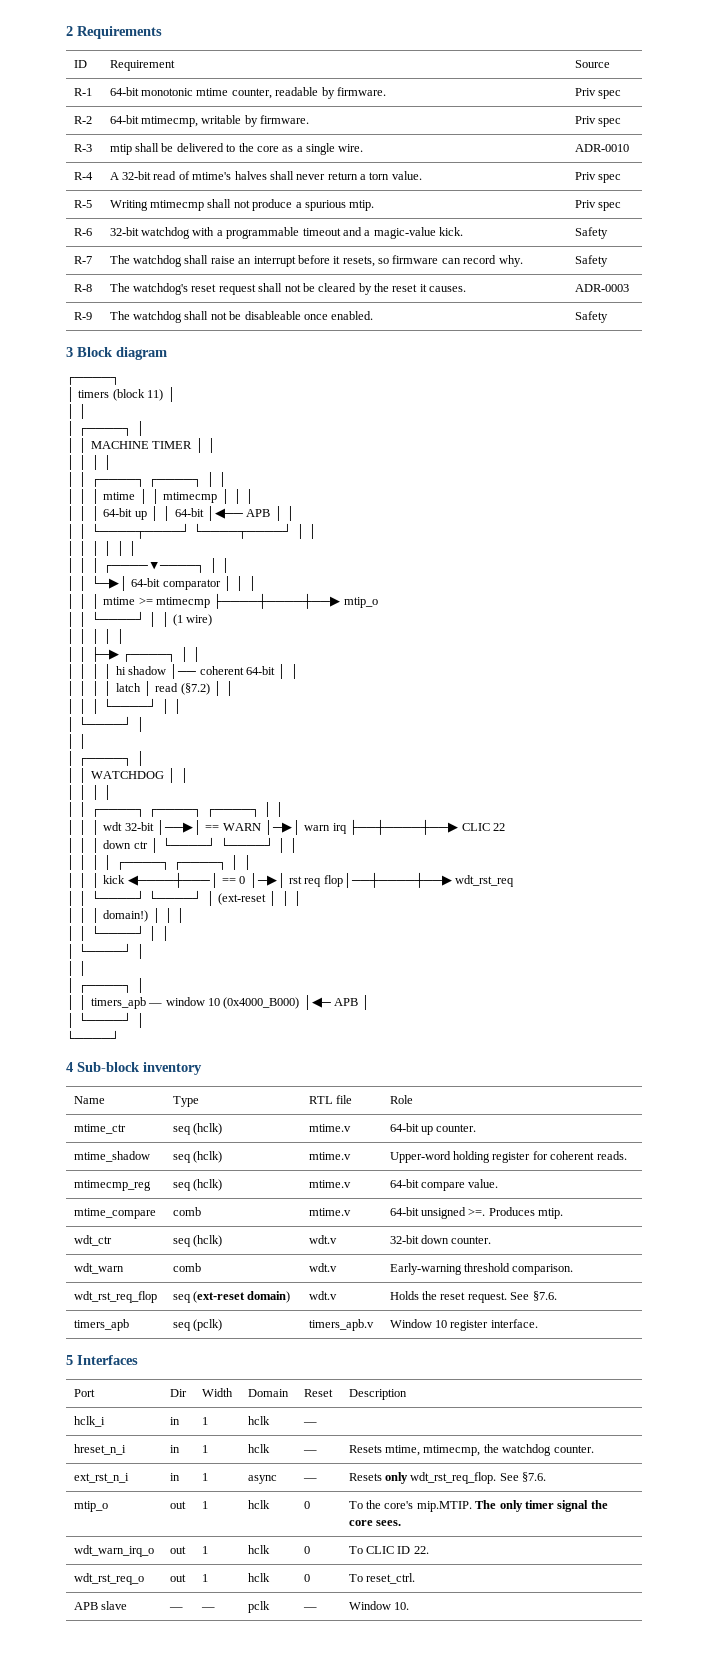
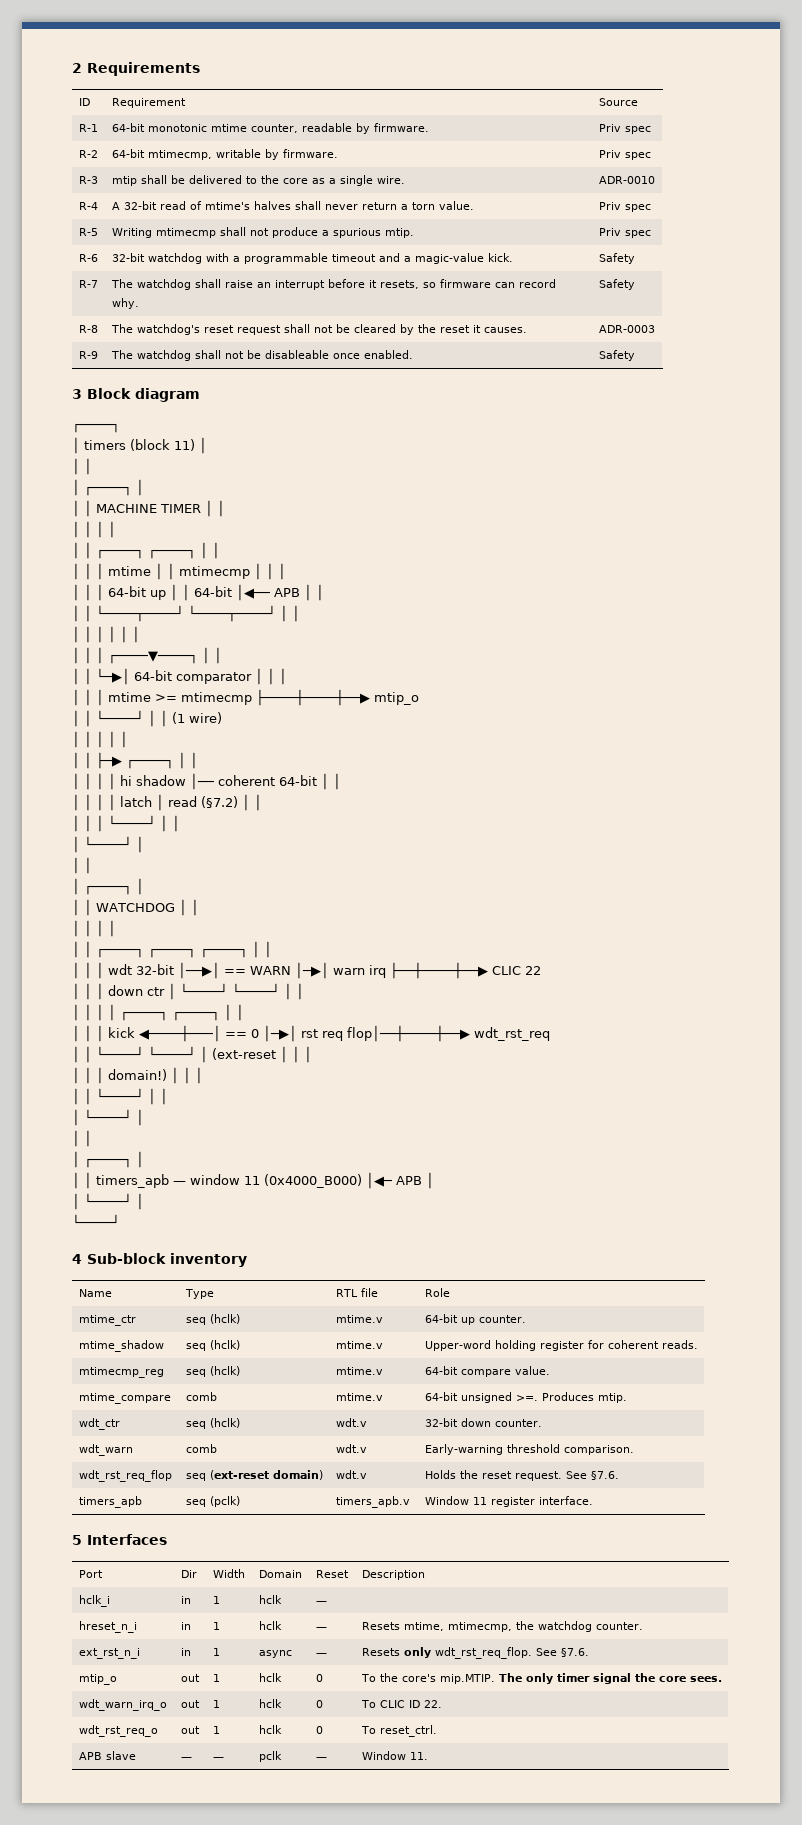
[207,998,220,1006] 10 -> [244,1176,260,1185] 11
[434,1320,447,1328] 10 -> [472,1497,487,1505] 11
[393,1602,409,1610] 10. -> [409,1752,428,1760] 11.

